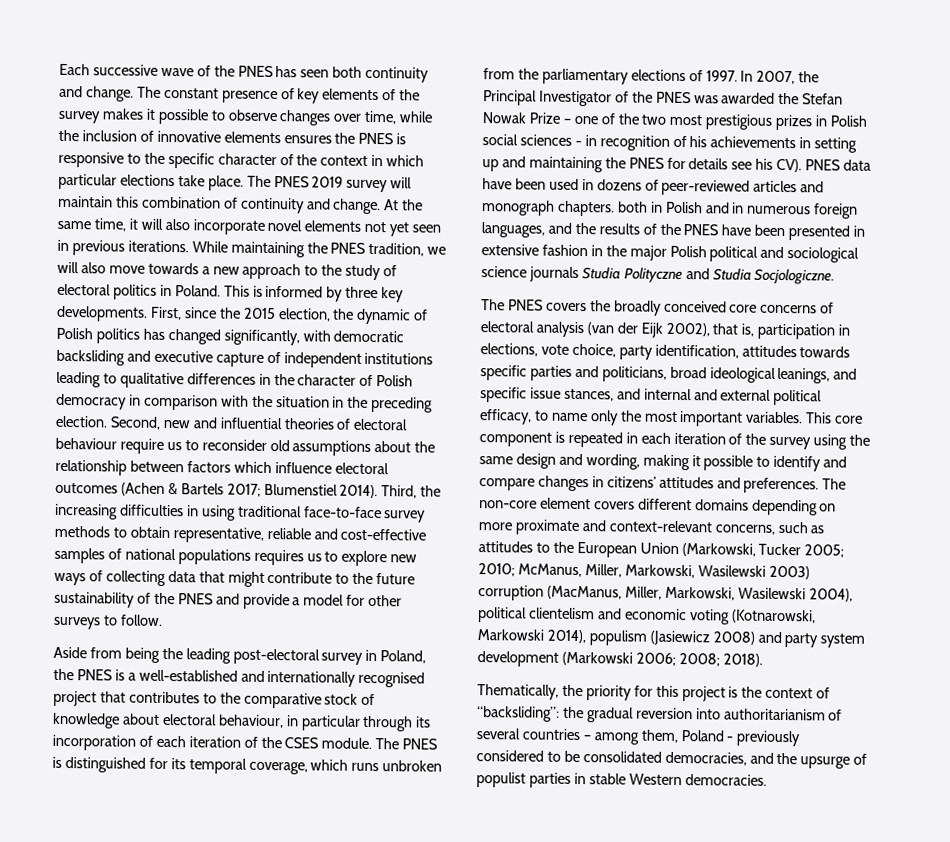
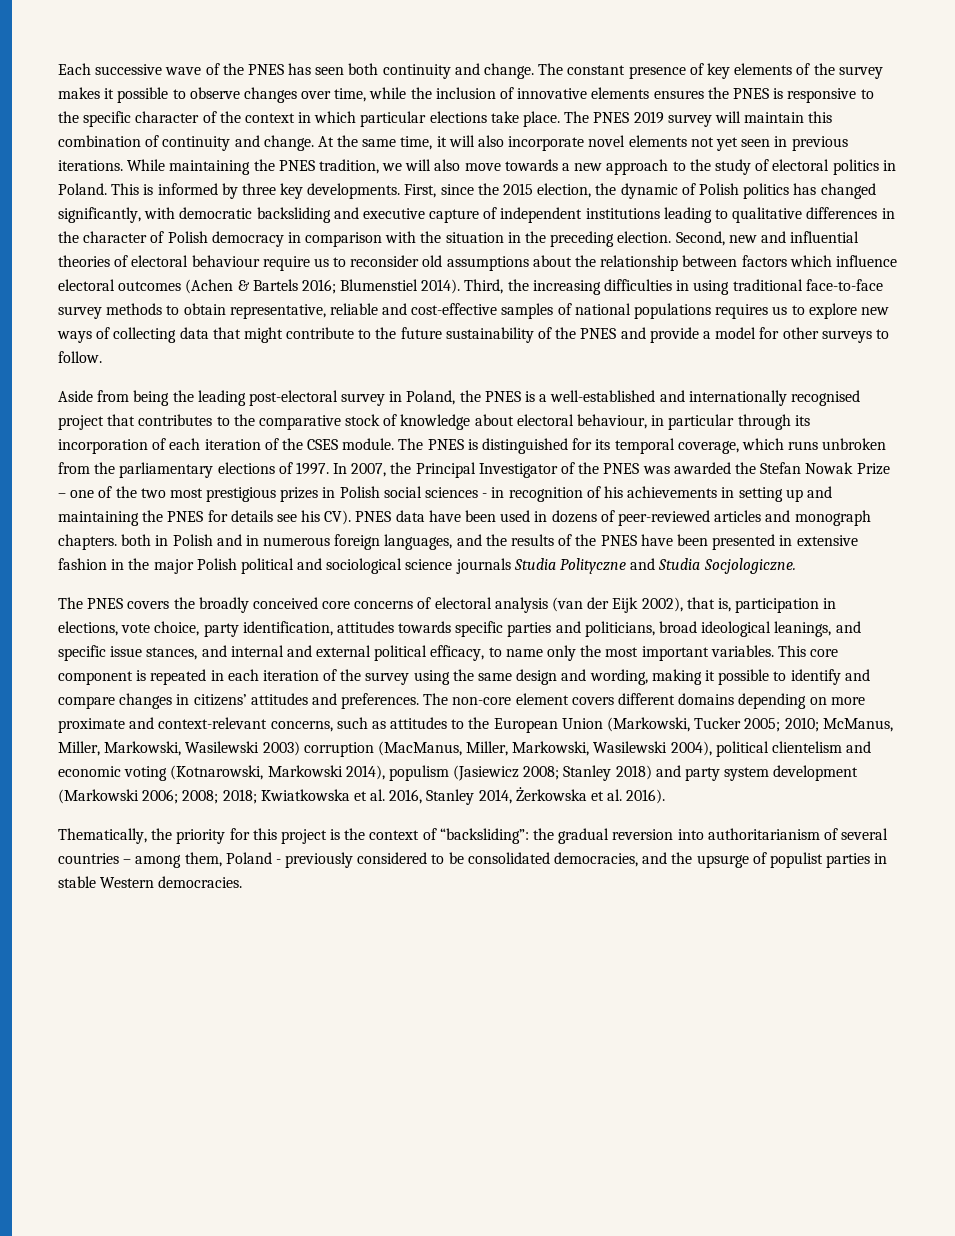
[226,483,261,497] 2017; -> [301,279,336,294] 2016;
[712,631,755,645] 2008) -> [523,765,652,781] 2008; Stanley 2018)
[722,653,763,667] 2018). -> [222,787,666,805] 2018; Kwiatkowska et al. 2016, Stanley 2014, Żerkowska et al. 2016).

